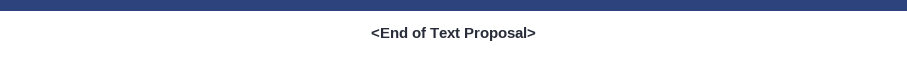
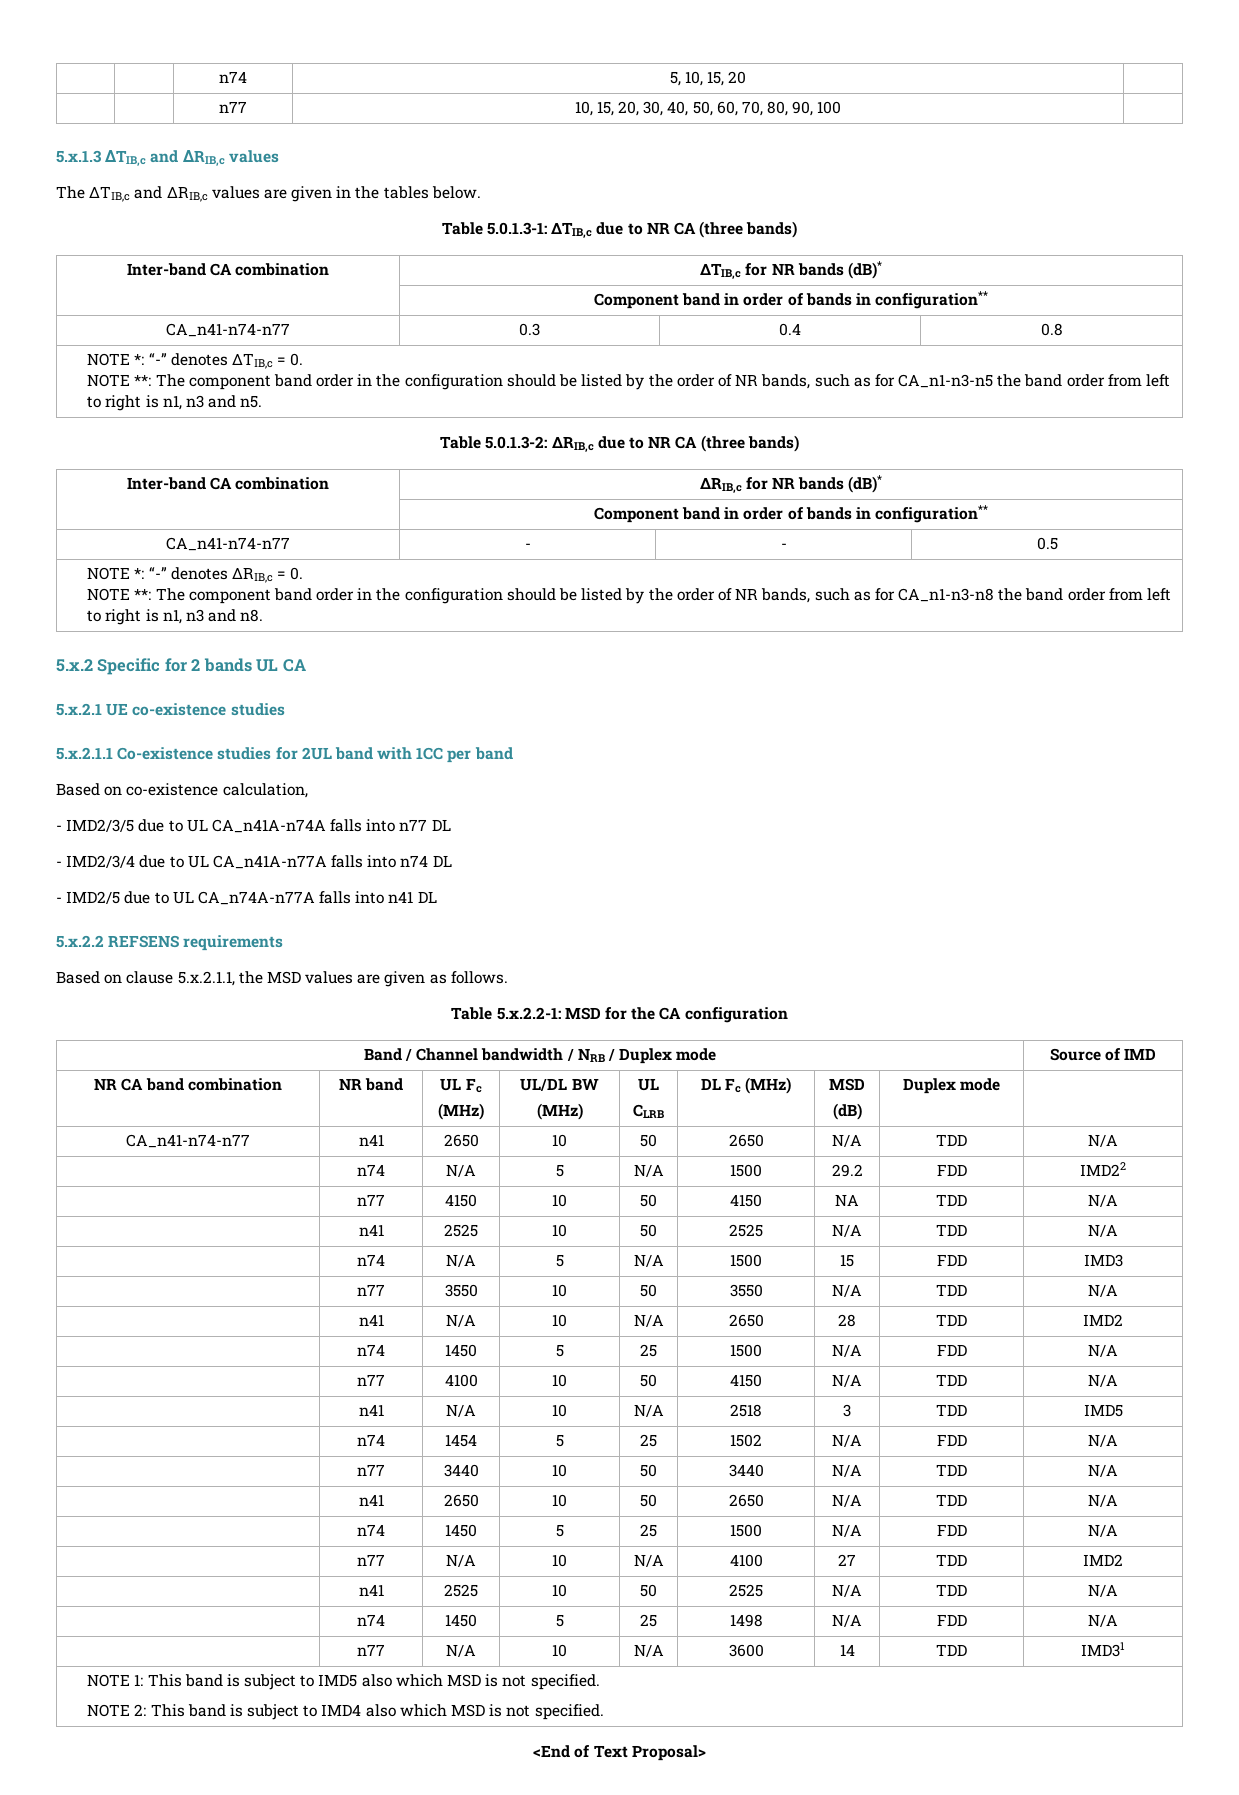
(370, 32) none -> [219,71,247,83] [669,71,747,86] [219,101,247,113] [574,101,842,116] [56,150,279,166] [56,186,481,202] [441,221,798,238] [126,263,330,276] [700,261,882,279] [593,291,989,309] [166,323,290,337] [519,323,540,336] [779,323,801,336] [1040,323,1063,336] [87,353,304,369] [87,374,1170,390] [87,395,263,411] [440,435,799,452] [126,477,330,490] [699,475,883,493] [593,505,989,523] [166,537,290,551] [524,543,531,549] [780,543,787,549] [1036,537,1058,550] [87,567,304,583] [87,588,1171,604] [87,609,264,625] [56,658,306,675] [56,703,285,716] [56,747,513,763] [56,783,308,798] [56,819,451,833] [56,855,452,869] [56,891,437,905] [56,935,284,951] [56,971,508,987] [451,1007,788,1023] [363,1048,717,1064] [1049,1048,1157,1061] [94,1078,282,1091] [338,1078,404,1091] [440,1078,482,1093] [438,1103,484,1120] [520,1078,599,1091] [536,1103,583,1120] [638,1078,659,1091] [633,1104,664,1118] [700,1077,792,1094] [829,1078,865,1091] [832,1103,862,1120] [902,1078,1001,1094] [126,1134,250,1148] [358,1134,384,1146] [443,1134,479,1147] [552,1134,567,1147] [640,1134,657,1147] [728,1134,764,1147] [832,1134,862,1147] [936,1134,967,1146] [1088,1134,1118,1147] [357,1164,385,1176] [446,1164,476,1177] [555,1164,564,1177] [633,1164,664,1177] [730,1164,762,1177] [831,1164,863,1177] [936,1164,967,1176] [1080,1162,1126,1176] [357,1194,385,1206] [445,1194,477,1207] [552,1194,567,1207] [640,1194,657,1207] [730,1194,762,1207] [835,1194,859,1206] [936,1194,967,1206] [1088,1194,1118,1207] [358,1224,384,1236] [444,1224,478,1237] [552,1224,567,1237] [640,1224,657,1237] [729,1224,763,1237] [832,1224,862,1237] [936,1224,967,1236] [1088,1224,1118,1237] [357,1254,385,1266] [446,1254,476,1267] [555,1254,564,1267] [633,1254,664,1267] [730,1254,762,1267] [840,1254,854,1267] [936,1254,967,1266] [1083,1254,1123,1267] [357,1284,385,1296] [444,1284,478,1297] [552,1284,567,1297] [640,1284,657,1297] [729,1284,763,1297] [832,1284,862,1297] [936,1284,967,1296] [1088,1284,1118,1297] [358,1314,384,1326] [446,1314,476,1327] [552,1314,567,1327] [633,1314,664,1327] [728,1314,764,1327] [838,1314,856,1327] [936,1314,967,1326] [1083,1314,1123,1326] [357,1344,385,1356] [445,1344,477,1357] [555,1344,564,1357] [640,1344,657,1357] [730,1344,762,1357] [832,1344,862,1357] [936,1344,967,1356] [1088,1344,1118,1357] [357,1374,385,1386] [444,1374,478,1387] [552,1374,567,1387] [640,1374,657,1387] [730,1374,762,1387] [832,1374,862,1387] [936,1374,967,1386] [1088,1374,1118,1387] [358,1404,384,1416] [446,1404,476,1417] [552,1404,567,1417] [633,1404,664,1417] [730,1404,762,1417] [843,1404,851,1417] [936,1404,967,1416] [1083,1404,1123,1417] [357,1434,385,1446] [445,1434,477,1447] [555,1434,564,1447] [640,1434,657,1447] [730,1434,762,1447] [832,1434,862,1447] [936,1434,967,1446] [1088,1434,1118,1447] [357,1464,385,1476] [443,1464,479,1477] [552,1464,567,1477] [640,1464,657,1477] [728,1464,764,1477] [832,1464,862,1477] [936,1464,967,1476] [1088,1464,1118,1477] [358,1494,384,1506] [443,1494,479,1507] [552,1494,567,1507] [640,1494,657,1507] [728,1494,764,1507] [832,1494,862,1507] [936,1494,967,1506] [1088,1494,1118,1507] [357,1524,385,1536] [445,1524,477,1537] [555,1524,564,1537] [640,1524,657,1537] [730,1524,762,1537] [832,1524,862,1537] [936,1524,967,1536] [1088,1524,1118,1537] [357,1554,385,1566] [446,1554,476,1567] [552,1554,567,1567] [633,1554,664,1567] [729,1554,763,1567] [838,1554,856,1566] [936,1554,967,1566] [1083,1554,1123,1566] [358,1584,384,1596] [444,1584,478,1597] [552,1584,567,1597] [640,1584,657,1597] [729,1584,763,1597] [832,1584,862,1597] [936,1584,967,1596] [1088,1584,1118,1597] [357,1614,385,1626] [445,1614,477,1627] [555,1614,564,1627] [640,1614,657,1627] [729,1614,763,1627] [832,1614,862,1627] [936,1614,967,1626] [1088,1614,1118,1627] [357,1644,385,1656] [446,1644,476,1657] [552,1644,567,1657] [633,1644,664,1657] [728,1644,764,1657] [839,1644,855,1656] [936,1644,967,1656] [1081,1642,1125,1657] [87,1674,600,1690] [87,1704,604,1720] | | n74 | 5, 10, 15, 20 | // | | n77 | 10, 15, 20, 30, 40, 50, 60, 70, 80, 90, 100 | // 5.x.1.3 ∆TIB,c and ∆RIB,c values // The ΔTIB,c and ΔRIB,c values are given in the tables below. // Table 5.0.1.3-1: ΔTIB,c due to NR CA (three bands) // Inter-band CA combination | ΔTIB,c for NR bands (dB)* // | Component band in order of bands in configuration** // CA_n41-n74-n77 | 0.3 | 0.4 | 0.8 // NOTE *: “-” denotes ΔTIB,c = 0. // NOTE **: The component band order in the configuration should be listed by the order of NR bands, such as for CA_n1-n3-n5 the band order from left to right is n1, n3 and n5. // Table 5.0.1.3-2: ΔRIB,c due to NR CA (three bands) // Inter-band CA combination | ΔRIB,c for NR bands (dB)* // | Component band in order of bands in configuration** // CA_n41-n74-n77 | - | - | 0.5 // NOTE *: “-” denotes ΔRIB,c = 0. // NOTE **: The component band order in the configuration should be listed by the order of NR bands, such as for CA_n1-n3-n8 the band order from left to right is n1, n3 and n8. // 5.x.2 Specific for 2 bands UL CA // 5.x.2.1 UE co-existence studies // 5.x.2.1.1 Co-existence studies for 2UL band with 1CC per band // Based on co-existence calculation, // - IMD2/3/5 due to UL CA_n41A-n74A falls into n77 DL // - IMD2/3/4 due to UL CA_n41A-n77A falls into n74 DL // - IMD2/5 due to UL CA_n74A-n77A falls into n41 DL // 5.x.2.2 REFSENS requirements // Based on clause 5.x.2.1.1, the MSD values are given as follows. // Table 5.x.2.2-1: MSD for the CA configuration // Band / Channel bandwidth / NRB / Duplex mode | Source of IMD // NR CA band combination | NR band | UL Fc // (MHz) | UL/DL BW // (MHz) | UL // CLRB | DL Fc (MHz) | MSD // (dB) | Duplex mode | // CA_n41-n74-n77 | n41 | 2650 | 10 | 50 | 2650 | N/A | TDD | N/A // | n74 | N/A | 5 | N/A | 1500 | 29.2 | FDD | IMD22 // | n77 | 4150 | 10 | 50 | 4150 | NA | TDD | N/A // | n41 | 2525 | 10 | 50 | 2525 | N/A | TDD | N/A // | n74 | N/A | 5 | N/A | 1500 | 15 | FDD | IMD3 // | n77 | 3550 | 10 | 50 | 3550 | N/A | TDD | N/A // | n41 | N/A | 10 | N/A | 2650 | 28 | TDD | IMD2 // | n74 | 1450 | 5 | 25 | 1500 | N/A | FDD | N/A // | n77 | 4100 | 10 | 50 | 4150 | N/A | TDD | N/A // | n41 | N/A | 10 | N/A | 2518 | 3 | TDD | IMD5 // | n74 | 1454 | 5 | 25 | 1502 | N/A | FDD | N/A // | n77 | 3440 | 10 | 50 | 3440 | N/A | TDD | N/A // | n41 | 2650 | 10 | 50 | 2650 | N/A | TDD | N/A // | n74 | 1450 | 5 | 25 | 1500 | N/A | FDD | N/A // | n77 | N/A | 10 | N/A | 4100 | 27 | TDD | IMD2 // | n41 | 2525 | 10 | 50 | 2525 | N/A | TDD | N/A // | n74 | 1450 | 5 | 25 | 1498 | N/A | FDD | N/A // | n77 | N/A | 10 | N/A | 3600 | 14 | TDD | IMD31 // NOTE 1: This band is subject to IMD5 also which MSD is not specified. // NOTE 2: This band is subject to IMD4 also which MSD is not specified. //

